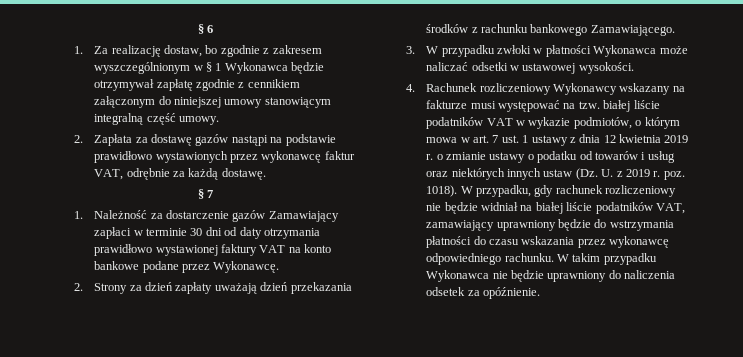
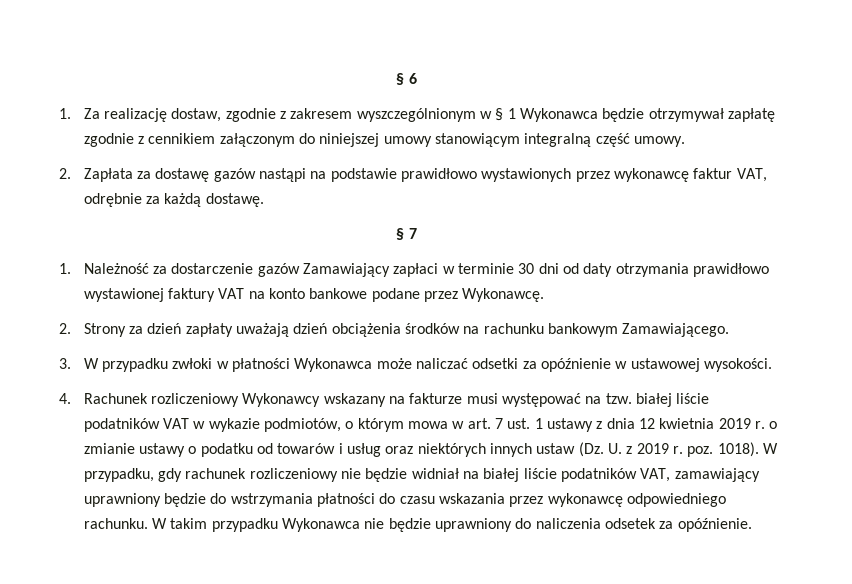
[205,45,218,54] bo -> (222, 115) none
[290,282,352,294] [426,24,588,36] przekazania środków z rachunku bankowego -> [331,323,618,337] obciążenia środków na rachunku bankowym
(508, 66) none -> [522,358,611,372] za opóźnienie

